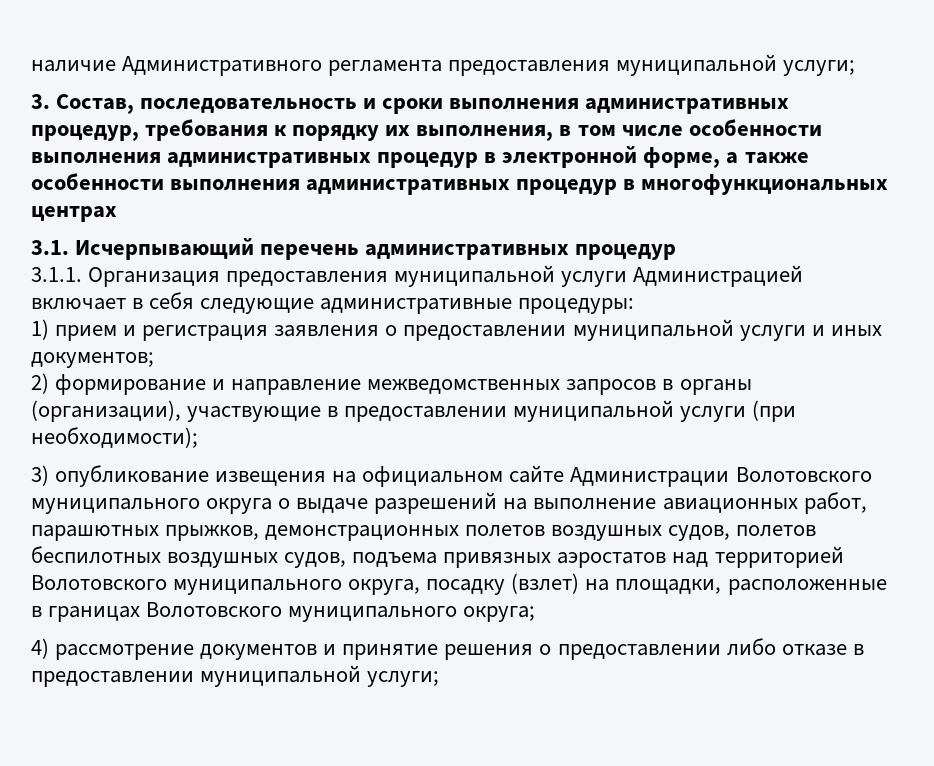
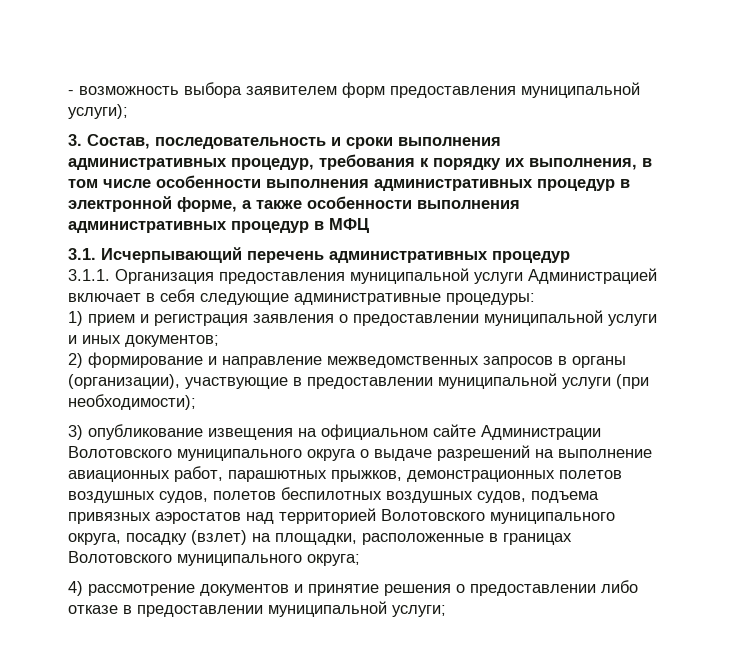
[31,54,856,76] наличие Административного регламента предоставления муниципальной услуги; -> [68,82,640,98] [68,104,128,119] - возможность выбора заявителем форм предоставления муниципальной услуги);
[641,174,889,195] [31,206,117,222] многофункциональных центрах -> [329,218,369,233] МФЦ

